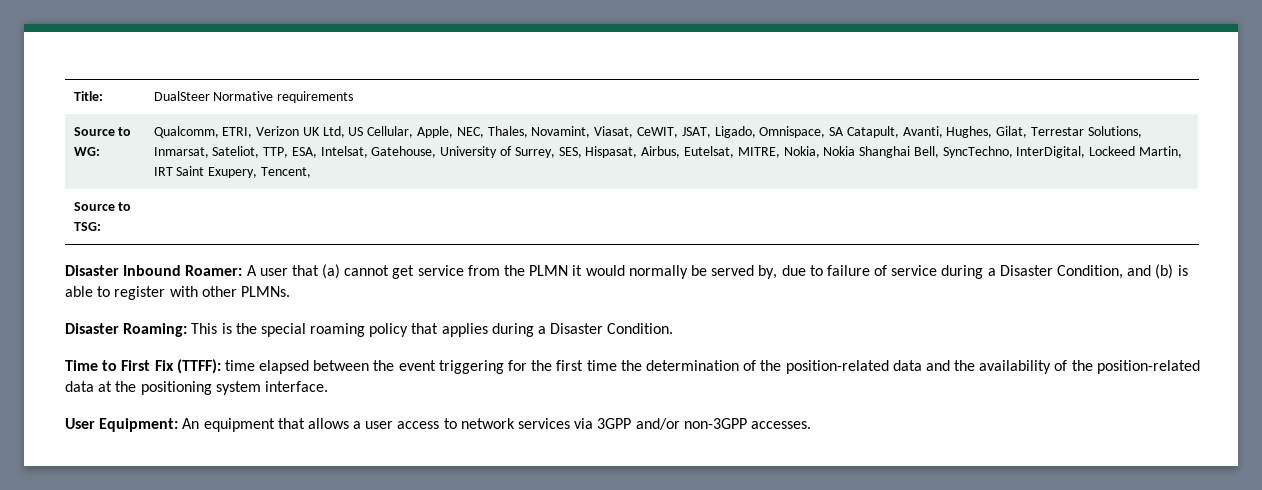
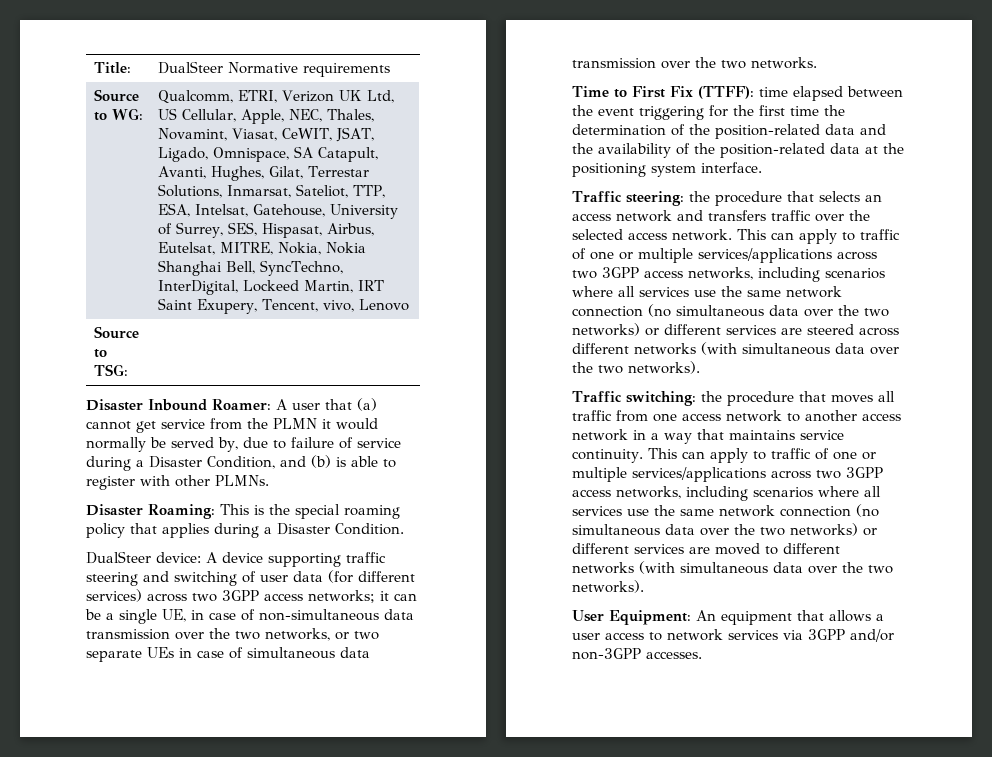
(311, 172) none -> [322,299,409,312] vivo, Lenovo
(674, 328) none -> [86,551,386,567] [86,570,415,586] [86,589,417,603] [85,609,414,624] [86,628,379,641] [86,647,370,662] [572,57,817,69] // DualSteer device: A device supporting traffic steering and switching of user data (for different services) across two 3GPP access networks; it can be a single UE, in case of non-simultaneous data transmission over the two networks, or two separate UEs in case of simultaneous data transmission over the two networks.
(328, 386) none -> [572,191,882,206] [572,210,870,222] [572,229,900,244] [572,248,877,263] [572,267,885,282] [572,286,842,298] [572,304,889,317] [572,323,899,336] [572,342,899,355] [572,361,700,374] [572,391,895,406] [572,410,901,422] [572,429,844,444] [572,448,876,463] [572,467,883,482] [572,486,881,501] [572,504,879,517] [572,523,877,536] [572,543,840,555] [572,561,893,574] [572,580,644,593] // Traffic steering: the procedure that selects an access network and transfers traffic over the selected access network. This can apply to traffic of one or multiple services/applications across two 3GPP access networks, including scenarios where all services use the same network connection (no simultaneous data over the two networks) or different services are steered across different networks (with simultaneous data over the two networks). // Traffic switching: the procedure that moves all traffic from one access network to another access network in a way that maintains service continuity. This can apply to traffic of one or multiple services/applications across two 3GPP access networks, including scenarios where all services use the same network connection (no simultaneous data over the two networks) or different services are moved to different networks (with simultaneous data over the two networks).

